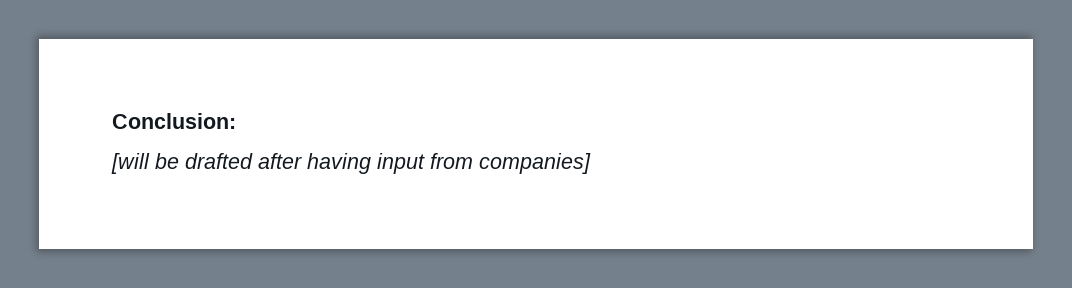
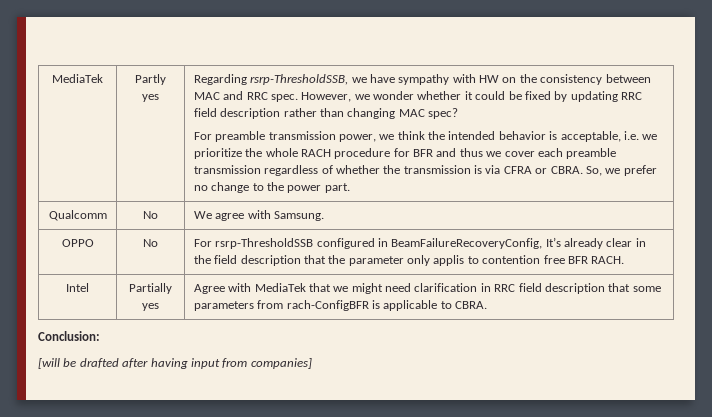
(112, 121) none -> [52,74,103,83] [135,74,166,85] [142,94,159,102] [193,74,651,85] [193,91,643,102] [193,108,459,119] [193,131,658,142] [193,148,617,159] [193,165,657,176] [193,182,350,193] [48,210,107,221] [143,211,158,219] [193,210,324,221] [61,239,94,247] [143,239,158,247] [193,237,646,249] [193,255,625,266] [66,283,89,292] [129,283,172,294] [142,303,159,311] [193,283,661,294] [193,300,488,311] MediaTek | Partly yes | Regarding rsrp-ThresholdSSB, we have sympathy with HW on the consistency between MAC and RRC spec. However, we wonder whether it could be fixed by updating RRC field description rather than changing MAC spec? // For preamble transmission power, we think the intended behavior is acceptable, i.e. we prioritize the whole RACH procedure for BFR and thus we cover each preamble transmission regardless of whether the transmission is via CFRA or CBRA. So, we prefer no change to the power part. // Qualcomm | No | We agree with Samsung. // OPPO | No | For rsrp-ThresholdSSB configured in BeamFailureRecoveryConfig, It’s already clear in the field description that the parameter only applis to contention free BFR RACH. // Intel | Partially yes | Agree with MediaTek that we might need clarification in RRC field description that some parameters from rach-ConfigBFR is applicable to CBRA. //

